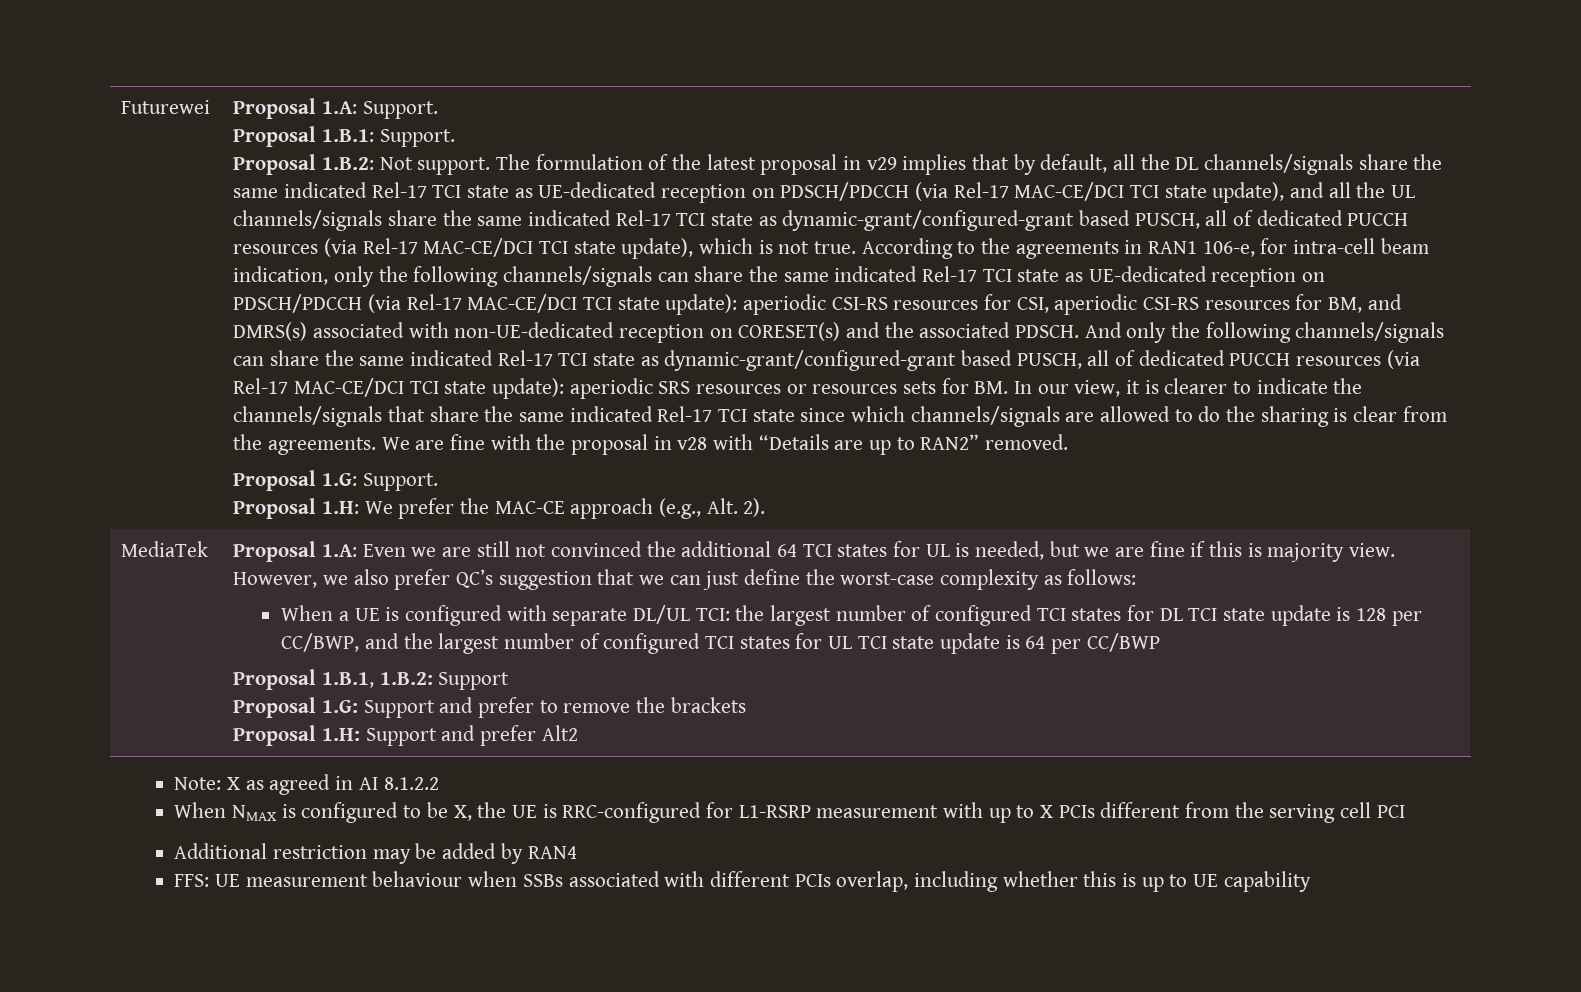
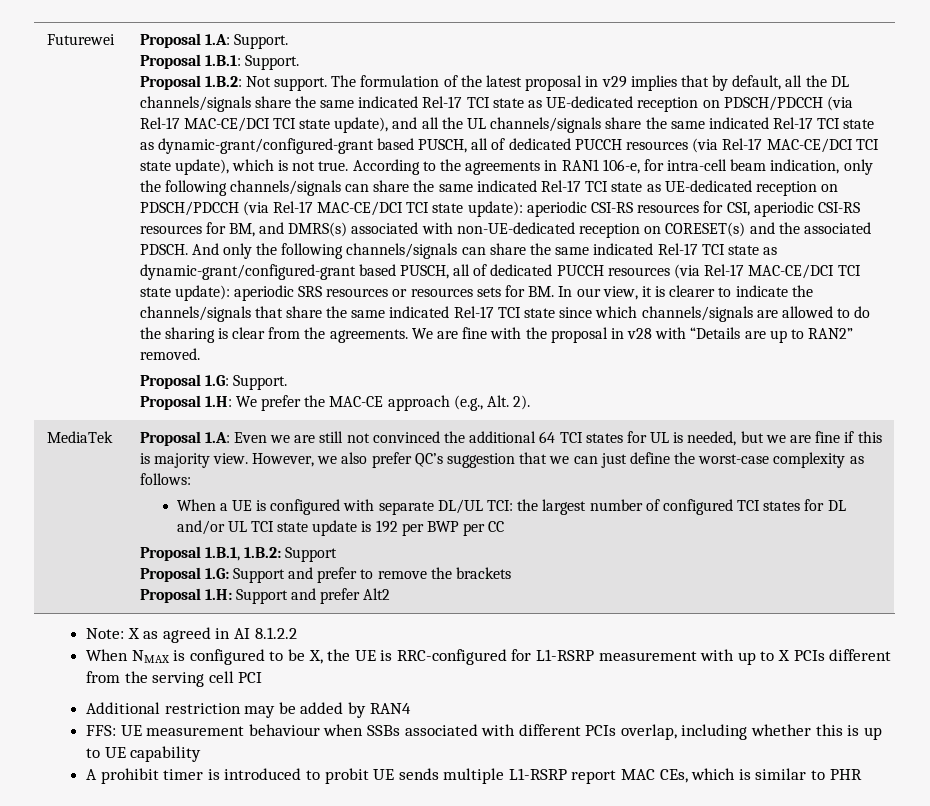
[1188,605,1422,626] [281,633,823,654] TCI state update is 128 per CC/BWP, and the largest number of configured TCI states for -> [176,520,225,535] and/or
[1025,633,1160,654] 64 per CC/BWP -> [375,520,505,536] 192 per BWP per CC
(1311, 881) none -> [85,768,862,784] // A prohibit timer is introduced to probit UE sends multiple L1-RSRP report MAC CEs, which is similar to PHR

